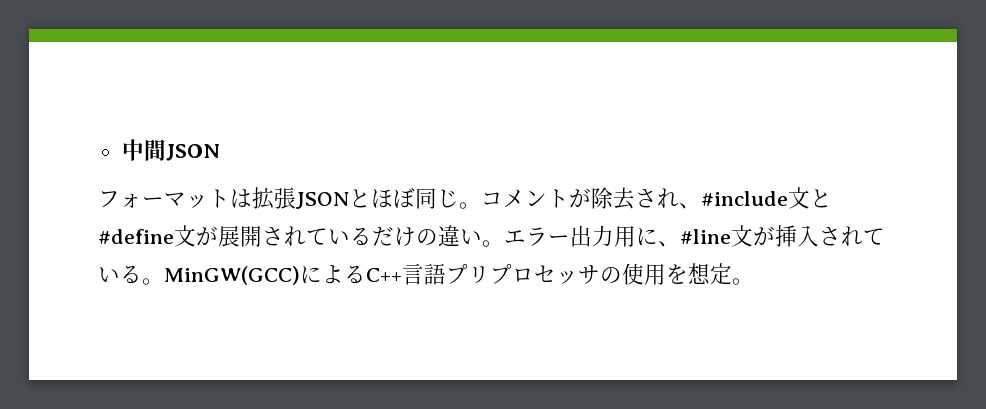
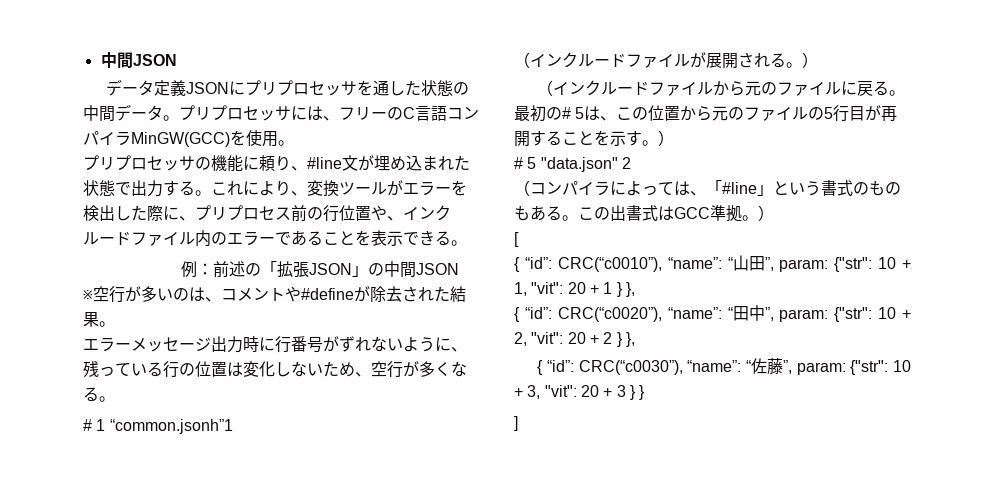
[121,139,220,161] [98,187,832,210] [98,225,885,247] [98,263,754,285] 中間JSON // フォーマットは拡張JSONとほぼ同じ。コメントが除去され、#include文と#define文が展開されているだけの違い。エラー出力用に、#line文が挿入されている。MinGW(GCC)によるC++言語プリプロセッサの使用を想定。 -> [100,52,177,68] [106,79,470,96] [83,104,479,122] [83,130,294,147] [83,155,470,172] [83,180,467,197] [83,205,451,222] [83,230,467,247] [180,261,459,278] [83,286,466,303] [83,312,115,327] [83,336,467,353] [83,361,467,378] [83,387,115,402] [83,419,233,434] [514,52,818,69] [537,80,906,96] [514,105,898,122] [514,130,674,147] [514,157,631,172] [514,180,901,196] [514,205,774,222] [514,232,519,247] [514,255,911,272] [514,282,635,297] [514,305,911,322] [514,332,635,347] [537,358,911,375] [514,385,646,400] [514,416,518,431] 中間JSON // データ定義JSONにプリプロセッサを通した状態の中間データ。プリプロセッサには、フリーのC言語コンパイラMinGW(GCC)を使用。 // プリプロセッサの機能に頼り、#line文が埋め込まれた状態で出力する。これにより、変換ツールがエラーを検出した際に、プリプロセス前の行位置や、インクルードファイル内のエラーであることを表示できる。 // 例：前述の「拡張JSON」の中間JSON // ※空行が多いのは、コメントや#defineが除去された結果。 // エラーメッセージ出力時に行番号がずれないように、残っている行の位置は変化しないため、空行が多くなる。 // # 1 “common.jsonh”1 // （インクルードファイルが展開される。） // （インクルードファイルから元のファイルに戻る。最初の# 5は、この位置から元のファイルの5行目が再開することを示す。） // # 5 "data.json" 2 // （コンパイラによっては、「#line」という書式のものもある。この出書式はGCC準拠。） // [ // { “id”: CRC(“c0010”), “name”: “山田”, param: {"str": 10 + 1, "vit": 20 + 1 } }, // { “id”: CRC(“c0020”), “name”: “田中”, param: {"str": 10 + 2, "vit": 20 + 2 } }, // { “id”: CRC(“c0030”), “name”: “佐藤”, param: {"str": 10 + 3, "vit": 20 + 3 } } // ]

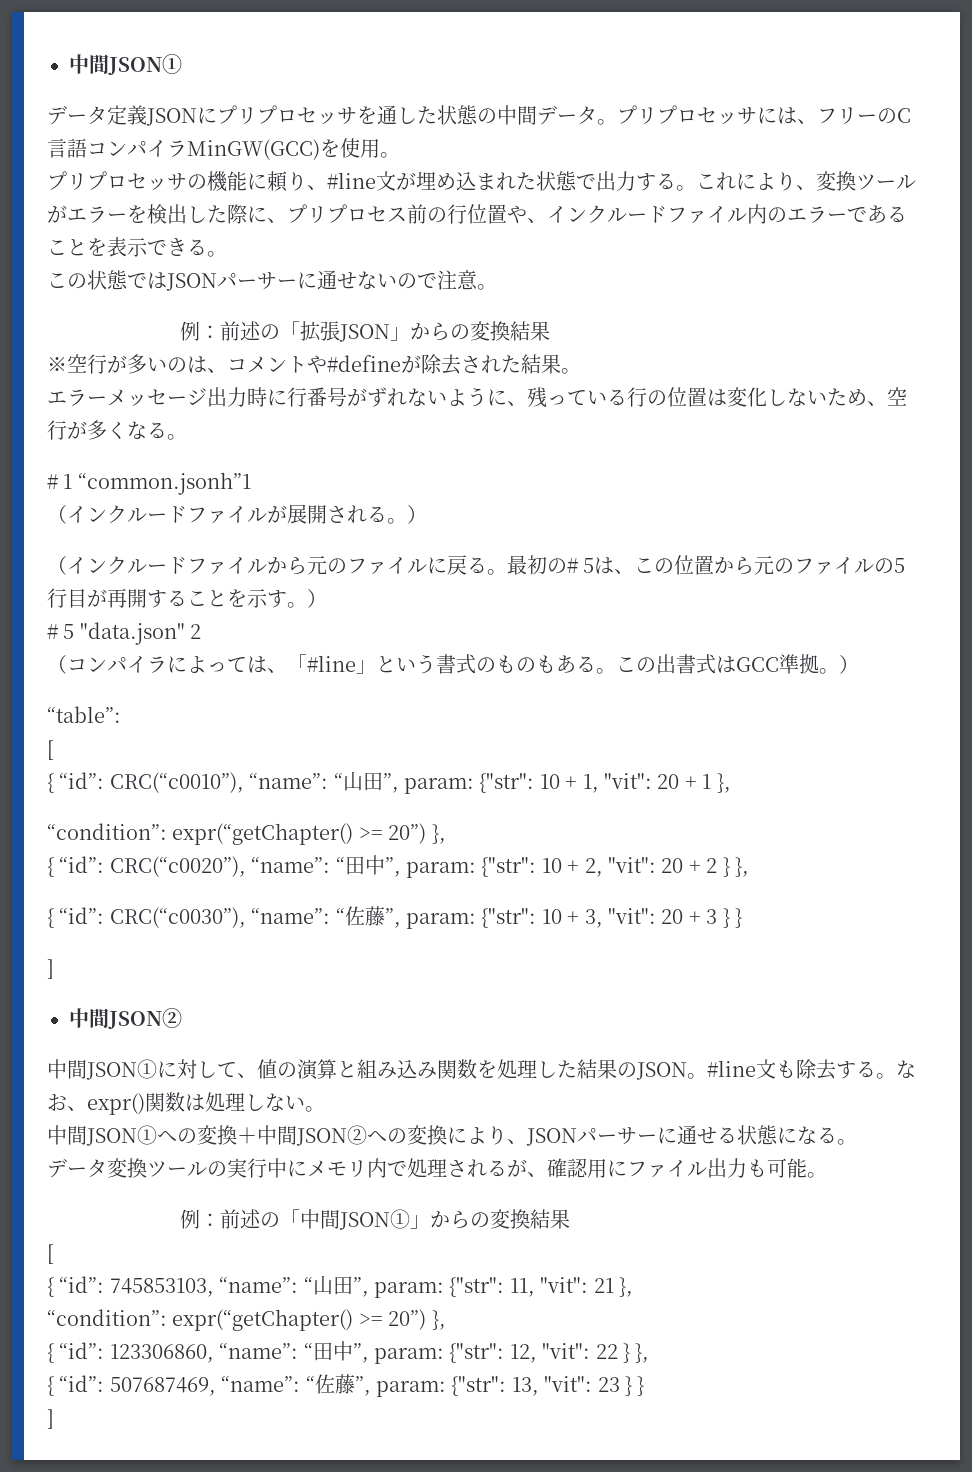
[100,52,177,68] 中間JSON -> [69,54,182,75] 中間JSON①
(467, 243) none -> [47,270,497,291] // この状態ではJSONパーサーに通せないので注意。
[367,261,459,278] の中間JSON -> [409,321,550,341] からの変換結果
(774, 213) none -> [47,706,121,723] // “table”:
[616,282,623,297] } -> [716,773,731,793] [47,823,427,845] }, // “condition”: expr(“getChapter() >= 20”)
(518, 423) none -> [69,1008,182,1029] [47,1059,916,1080] [47,1092,325,1115] [47,1125,857,1146] [47,1158,827,1178] [179,1209,570,1230] [47,1244,54,1264] [47,1275,633,1298] [47,1309,446,1331] [47,1341,650,1364] [47,1374,645,1397] [47,1409,54,1429] // 中間JSON② // 中間JSON①に対して、値の演算と組み込み関数を処理した結果のJSON。#line文も除去する。なお、expr()関数は処理しない。 // 中間JSON①への変換＋中間JSON②への変換により、JSONパーサーに通せる状態になる。 // データ変換ツールの実行中にメモリ内で処理されるが、確認用にファイル出力も可能。 // 例：前述の「中間JSON①」からの変換結果 // [ // { “id”: 745853103, “name”: “山田”, param: {"str": 11, "vit": 21 }, // “condition”: expr(“getChapter() >= 20”) }, // { “id”: 123306860, “name”: “田中”, param: {"str": 12, "vit": 22 } }, // { “id”: 507687469, “name”: “佐藤”, param: {"str": 13, "vit": 23 } } // ]

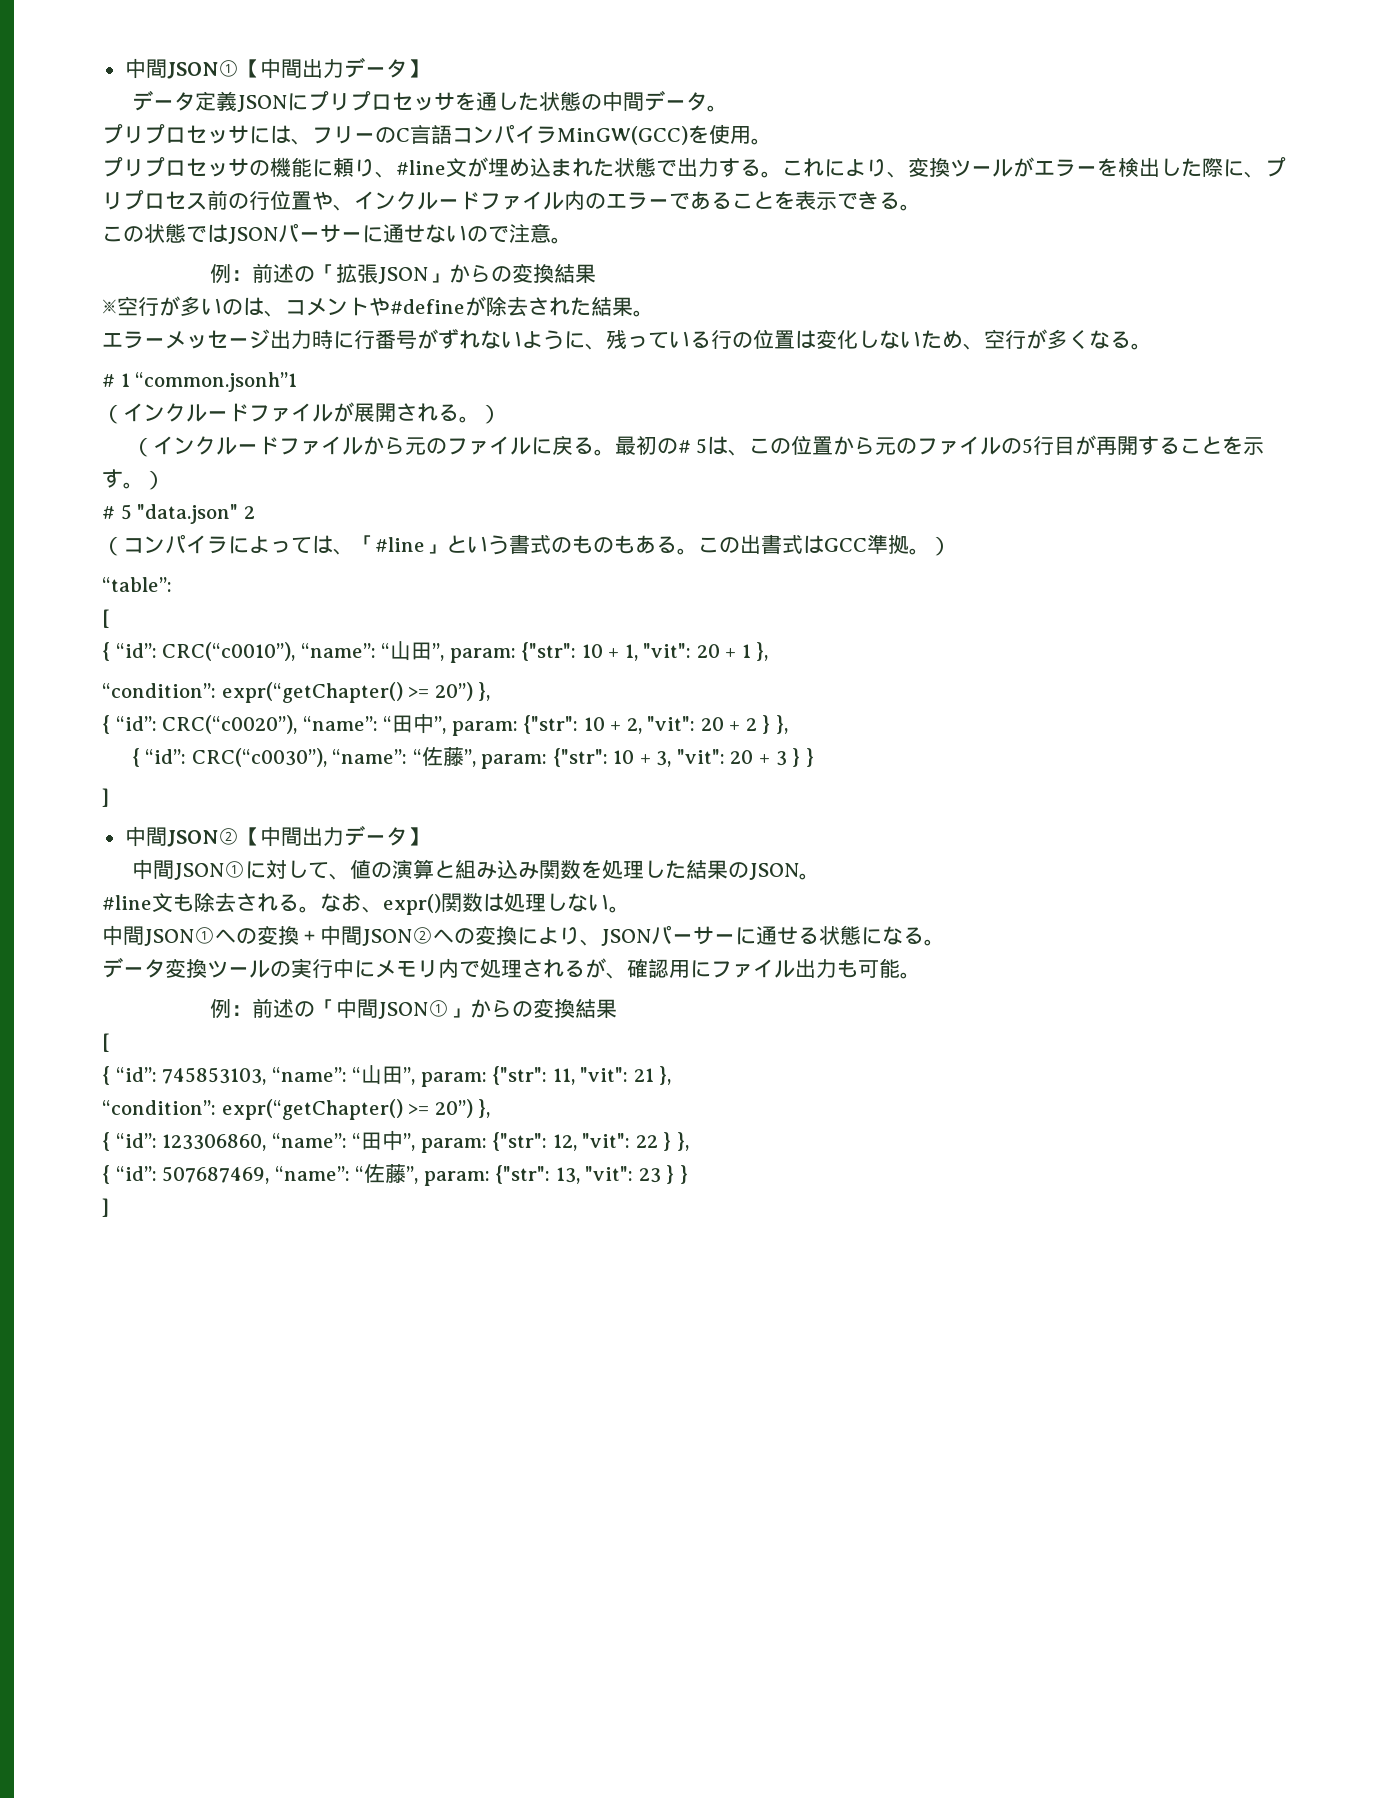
[69,54,182,75] 中間JSON① -> [124,57,428,79] 中間JSON①【中間出力データ】
(617, 122) none -> (728, 108) //
(182, 1018) none -> [238,825,428,847] 【中間出力データ】
(707, 1076) none -> (820, 876) //
[836,1061,856,1079] す -> [236,893,278,912] され

